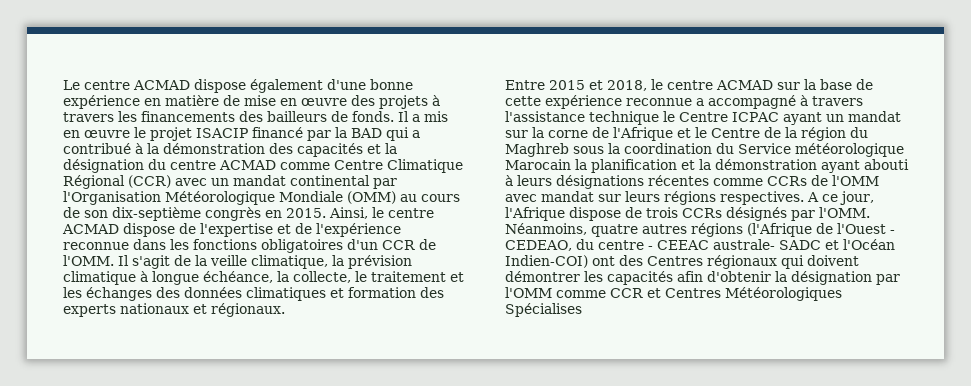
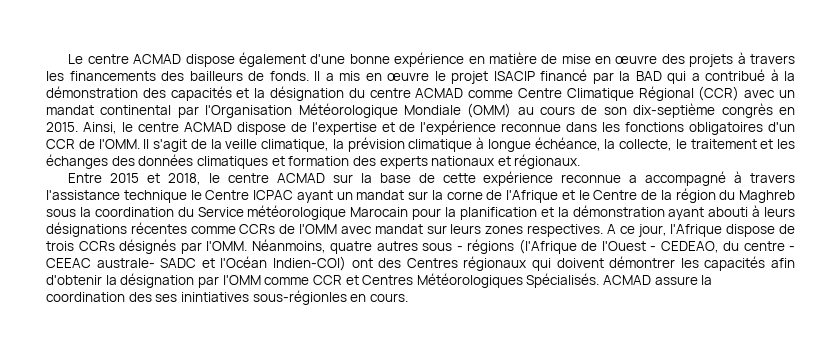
(571, 164) none -> [412,208,442,220] pour
[664,191,716,205] régions -> [485,226,524,234] zones
(687, 229) none -> [422,243,463,251] sous -
[505,303,582,317] Spécialises -> [526,273,713,288] [46,290,408,305] Spécialisés. ACMAD assure la coordination des ses inintiatives sous-régionles en cours.

